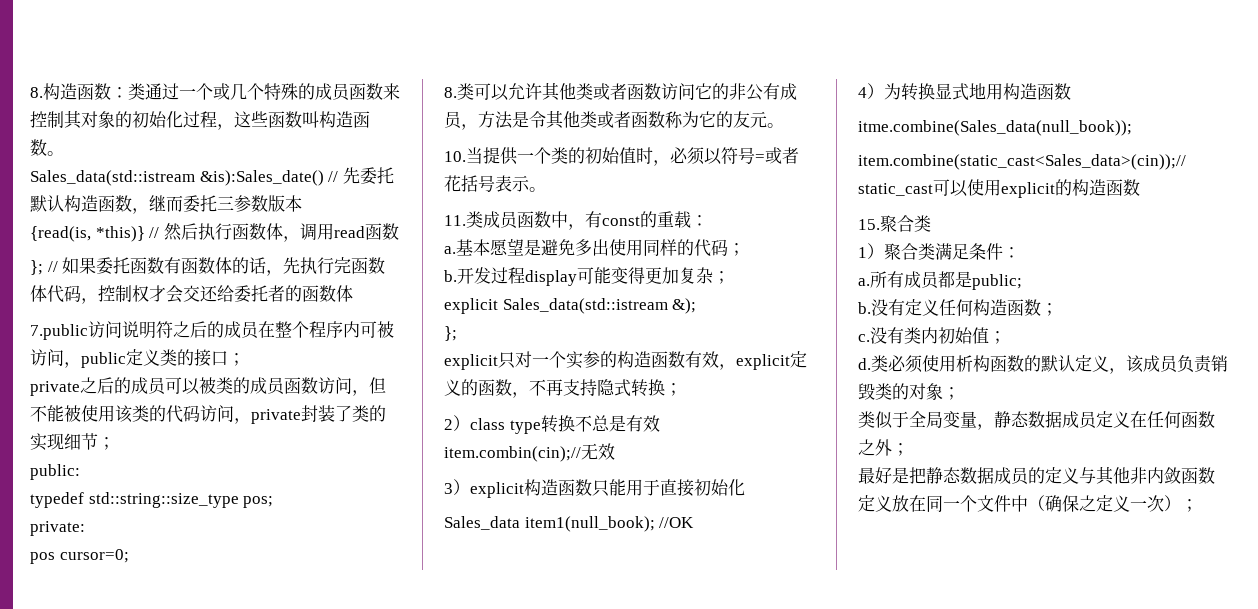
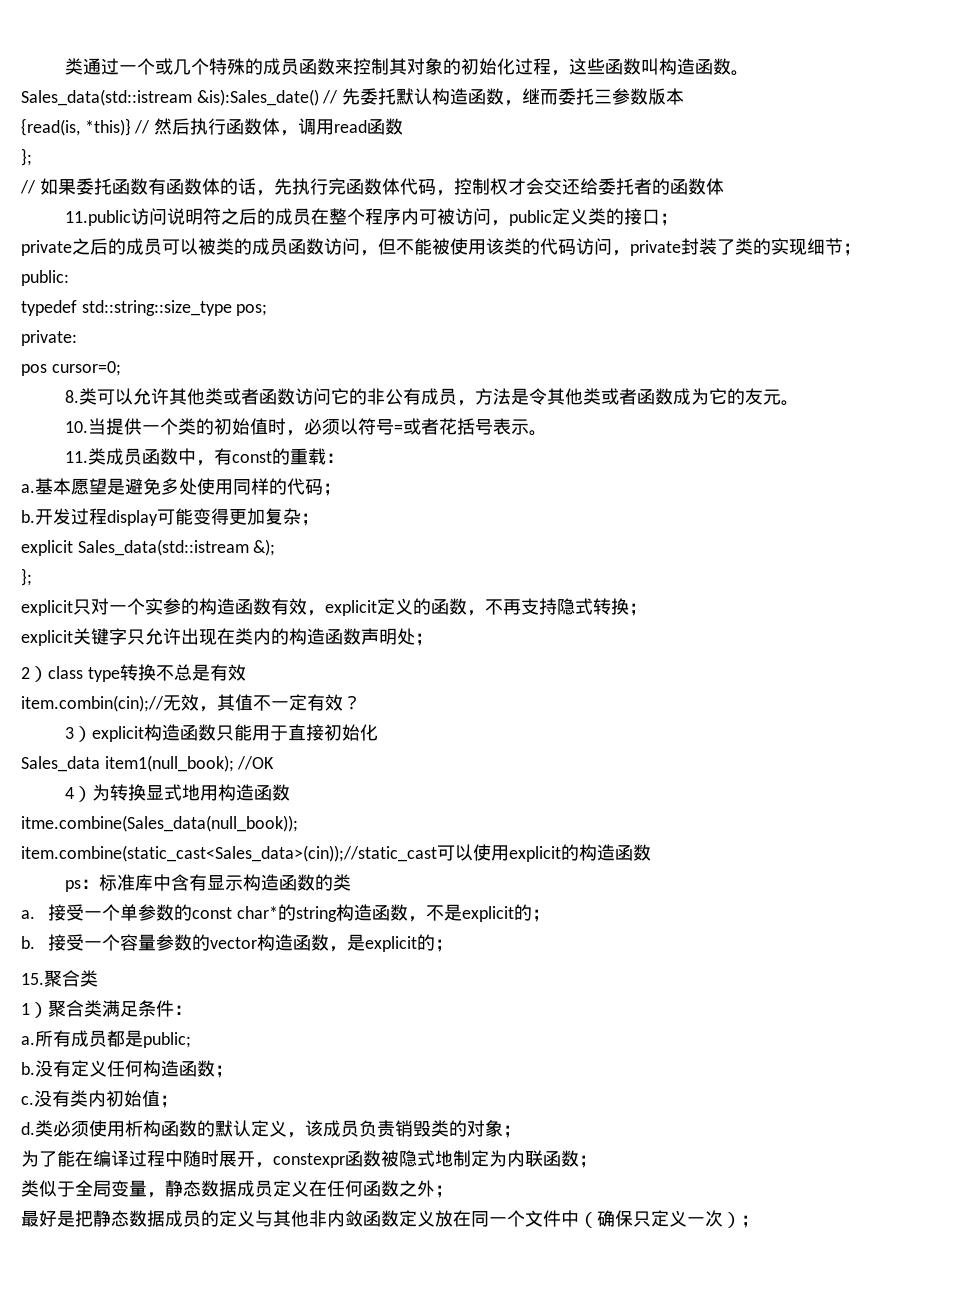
[30,83,128,100] 8.构造函数： -> (65, 66) none
(43, 267) none -> (32, 157) //
[30,324,88,340] 7.public -> [65,210,132,226] 11.public
[665,111,683,128] 称 -> [673,388,692,405] 成
[592,239,609,256] 出 -> [179,478,197,495] 处
(682, 389) none -> [21,628,433,646] // explicit关键字只允许出现在类内的构造函数声明处；
(615, 451) none -> [199,694,361,712] ，其值不一定有效？
(1140, 187) none -> [65,874,352,892] [21,904,551,922] [21,934,454,952] // ps：标准库中含有显示构造函数的类 // a.接受一个单参数的const char*的string构造函数，不是explicit的； // b.接受一个容量参数的vector构造函数，是explicit的；
(960, 393) none -> [21,1150,597,1168] // 为了能在编译过程中随时展开，constexpr函数被隐式地制定为内联函数；
[1079,495,1096,512] 之 -> [633,1211,651,1227] 只

